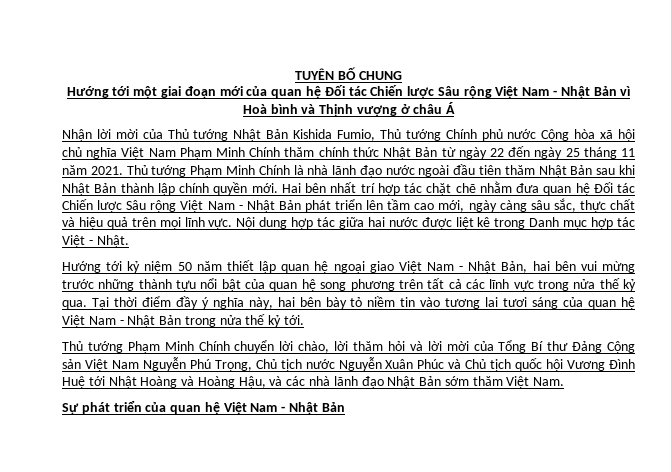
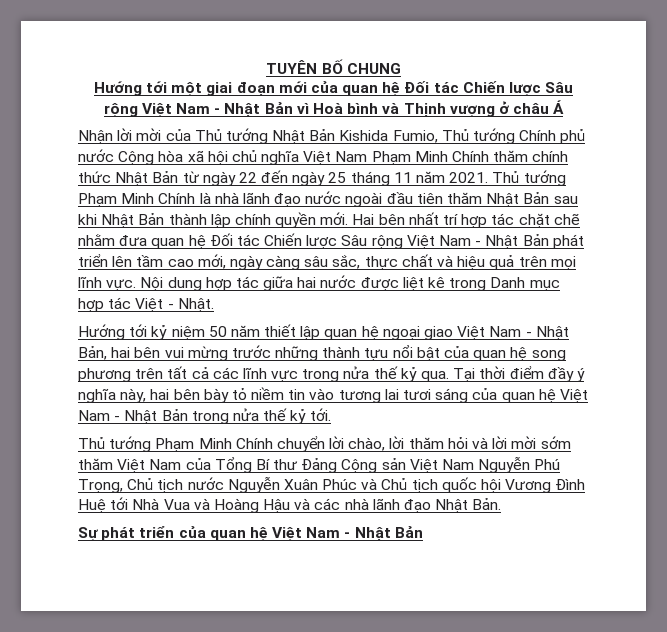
(469, 346) none -> [540,436,571,449] [78,458,182,473] sớm thăm Việt Nam
[108,376,178,388] Nhật Hoàng -> [132,498,190,510] Nhà Vua
[238,376,266,388] Hậu, -> [263,499,291,513] Hậu
[419,376,565,388] Bản sớm thăm Việt Nam. -> [472,498,502,510] Bản.

